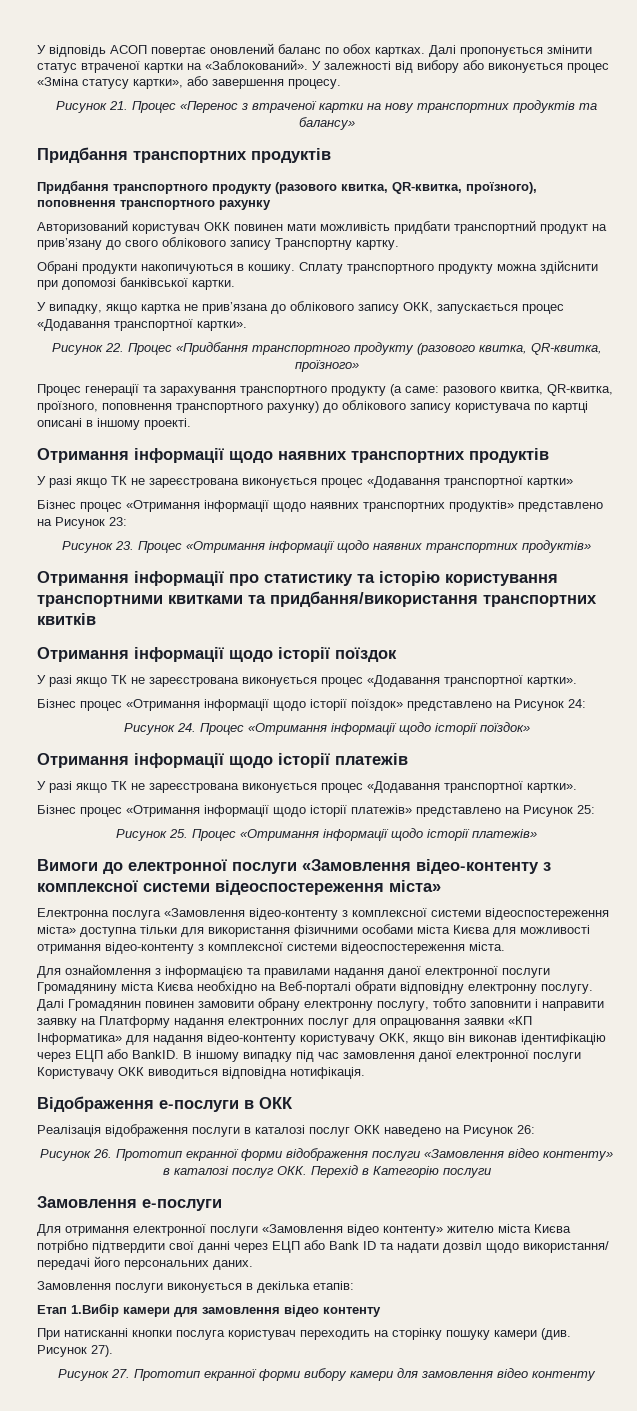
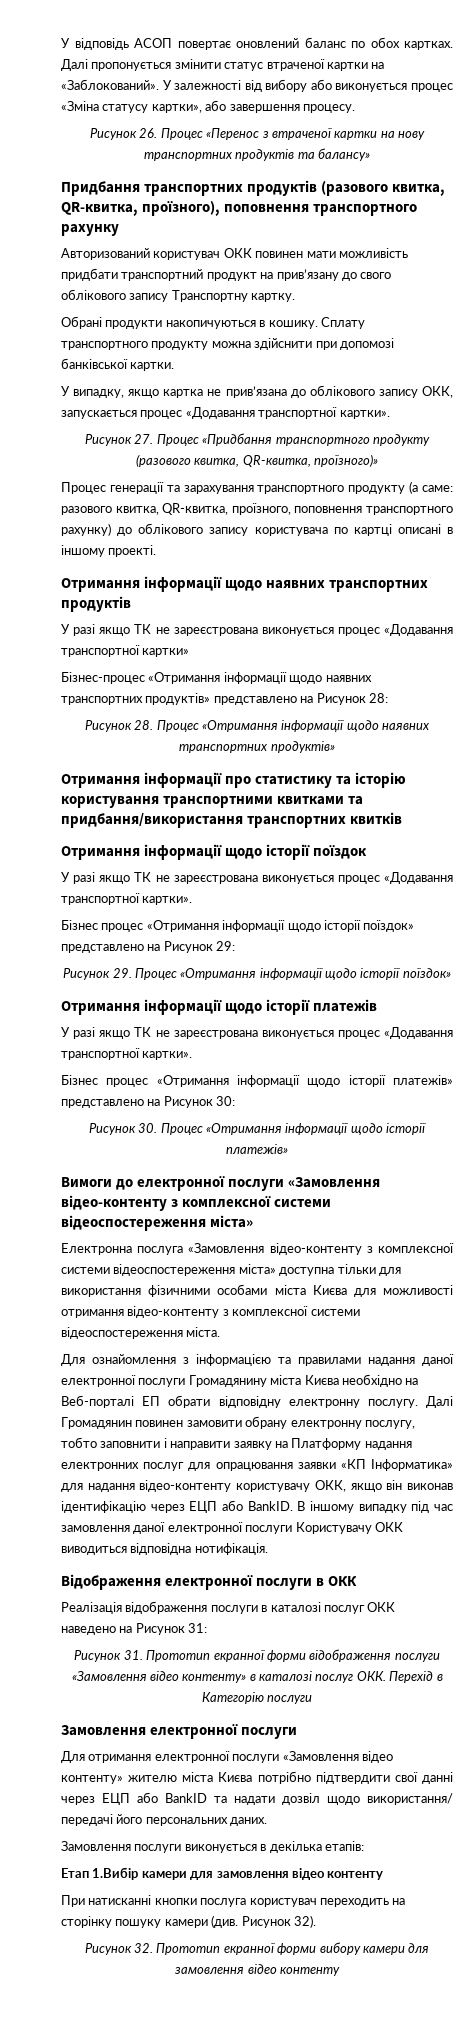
[109,101,128,110] 21. -> [139,128,158,138] 26.
[37,180,272,194] // Придбання транспортного продукту -> (318, 188) none
[104,343,124,352] 22. -> [134,434,154,444] 27.
[294,360,359,372] проїзного» -> [314,454,379,467] проїзного)»
[37,500,122,512] Бізнес процес -> [61,672,145,684] Бізнес-процес
[109,517,127,526] [62,541,134,553] 23: // Рисунок 23. -> [368,693,388,703] [84,720,154,732] 28: // Рисунок 28.
[568,699,586,708] [123,723,196,735] 24: // Рисунок 24. -> [216,941,236,951] [63,968,132,980] 29: // Рисунок 29.
[577,805,595,814] [116,829,188,841] 25: // Рисунок 25. -> [216,1096,236,1106] [88,1123,158,1135] 30: // Рисунок 30.
(351, 987) none -> [142,1396,161,1406] ЕП
[159,1100,239,1112] е-послуги -> [165,1575,313,1590] електронної послуги
[517,1125,535,1134] [40,1149,112,1161] 26: // Рисунок 26. -> [188,1623,208,1633] [74,1650,143,1662] 31: // Рисунок 31.
[142,1199,222,1211] е-послуги -> [150,1724,298,1739] електронної послуги
[329,1241,376,1250] Bank ID -> [165,1793,207,1803] BankID
[91,1345,113,1357] [58,1369,130,1381] 27). // Рисунок 27. -> [293,1915,316,1928] [84,1943,154,1955] 32). // Рисунок 32.

